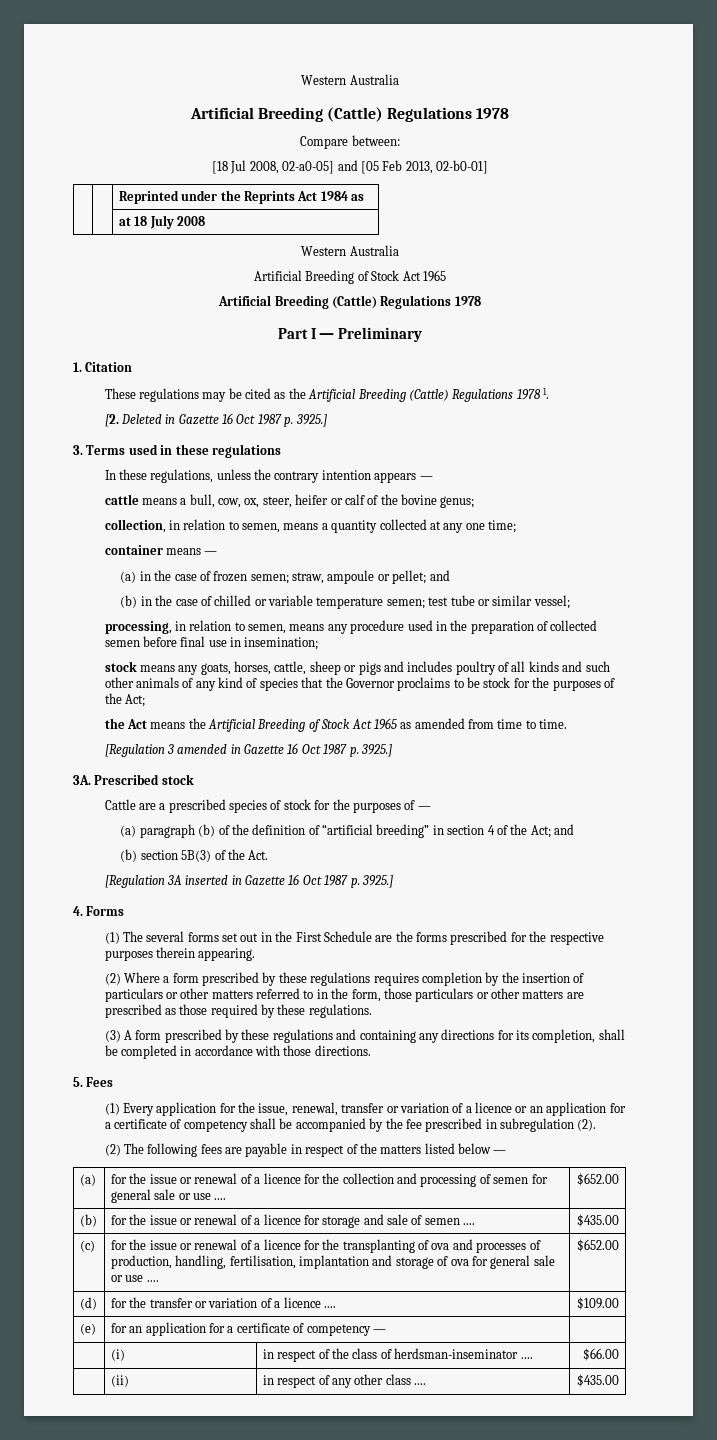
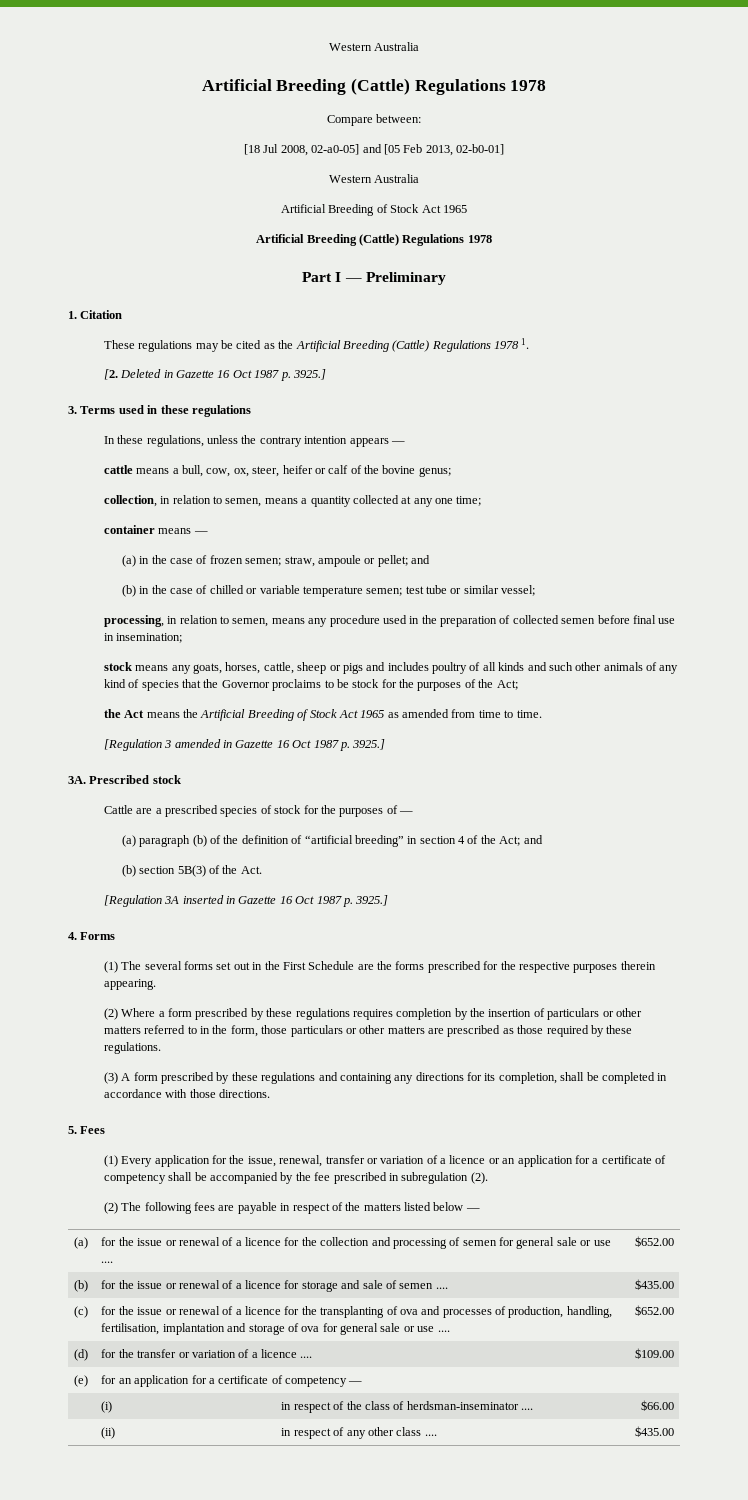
[118,190,365,204] [118,215,205,229] // | | Reprinted under the Reprints Act 1984 as // | | at 18 July 2008 -> (504, 149) none

